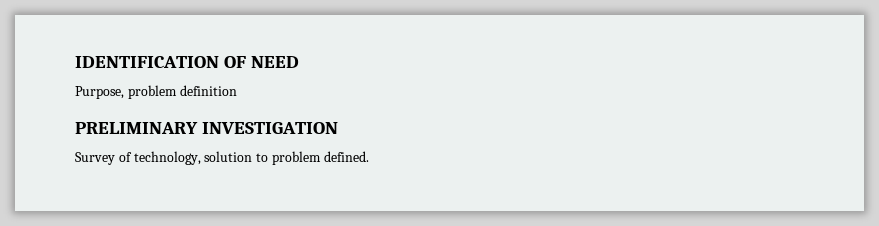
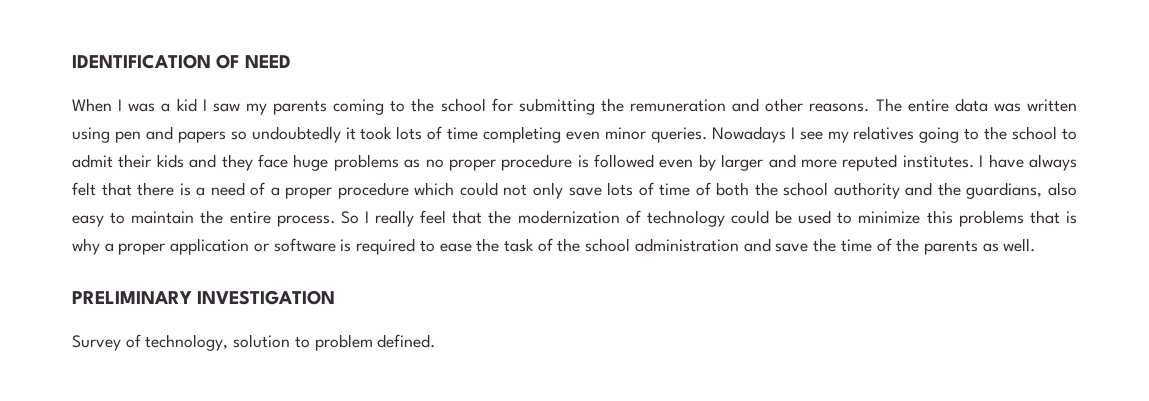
[75,85,237,99] Purpose, problem definition -> [72,98,1077,115] [72,126,1077,143] [72,154,1078,171] [72,182,1078,199] [72,210,1078,227] [72,238,1036,255] When I was a kid I saw my parents coming to the school for submitting the remuneration and other reasons. The entire data was written using pen and papers so undoubtedly it took lots of time completing even minor queries. Nowadays I see my relatives going to the school to admit their kids and they face huge problems as no proper procedure is followed even by larger and more reputed institutes. I have always felt that there is a need of a proper procedure which could not only save lots of time of both the school authority and the guardians, also easy to maintain the entire process. So I really feel that the modernization of technology could be used to minimize this problems that is why a proper application or software is required to ease the task of the school administration and save the time of the parents as well.

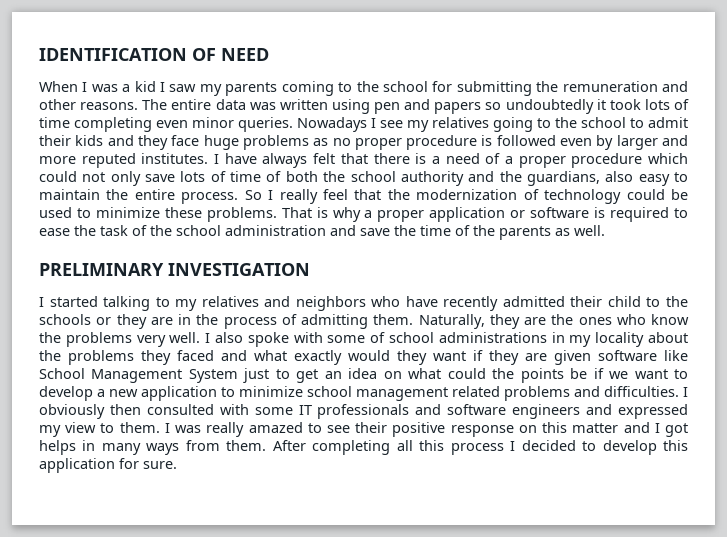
[926,210,1060,227] this problems that -> [164,207,312,222] these problems. That
[72,334,436,351] Survey of technology, solution to problem defined. -> [39,296,688,311] [39,314,689,329] [39,332,688,347] [39,350,688,365] [39,368,689,383] [39,386,688,401] [39,404,688,419] [39,422,688,437] [39,440,688,455] [39,458,177,473] I started talking to my relatives and neighbors who have recently admitted their child to the schools or they are in the process of admitting them. Naturally, they are the ones who know the problems very well. I also spoke with some of school administrations in my locality about the problems they faced and what exactly would they want if they are given software like School Management System just to get an idea on what could the points be if we want to develop a new application to minimize school management related problems and difficulties. I obviously then consulted with some IT professionals and software engineers and expressed my view to them. I was really amazed to see their positive response on this matter and I got helps in many ways from them. After completing all this process I decided to develop this application for sure.

